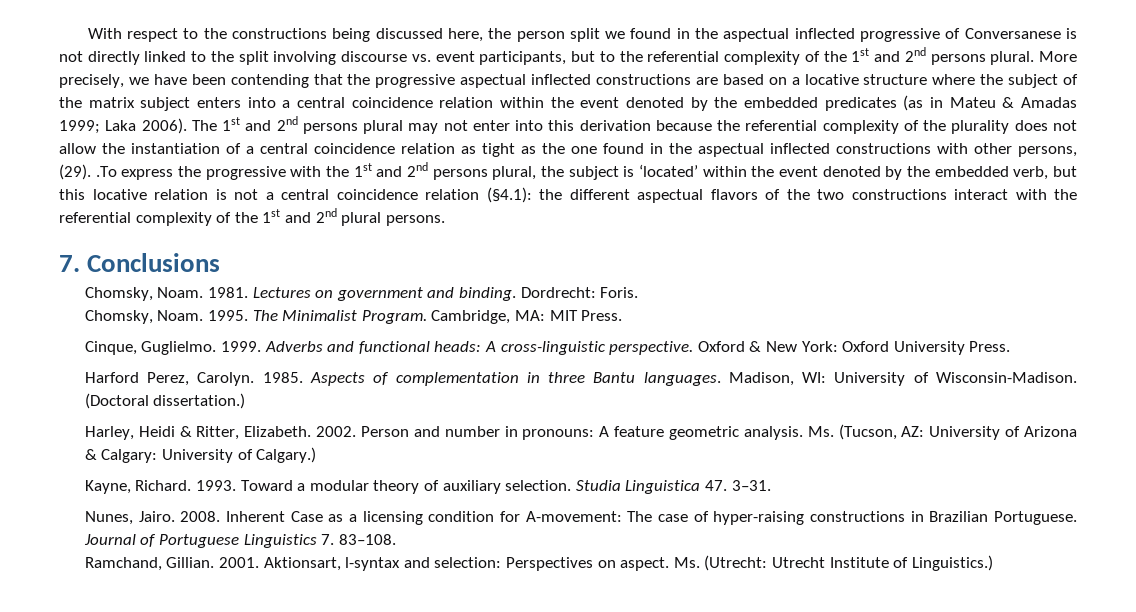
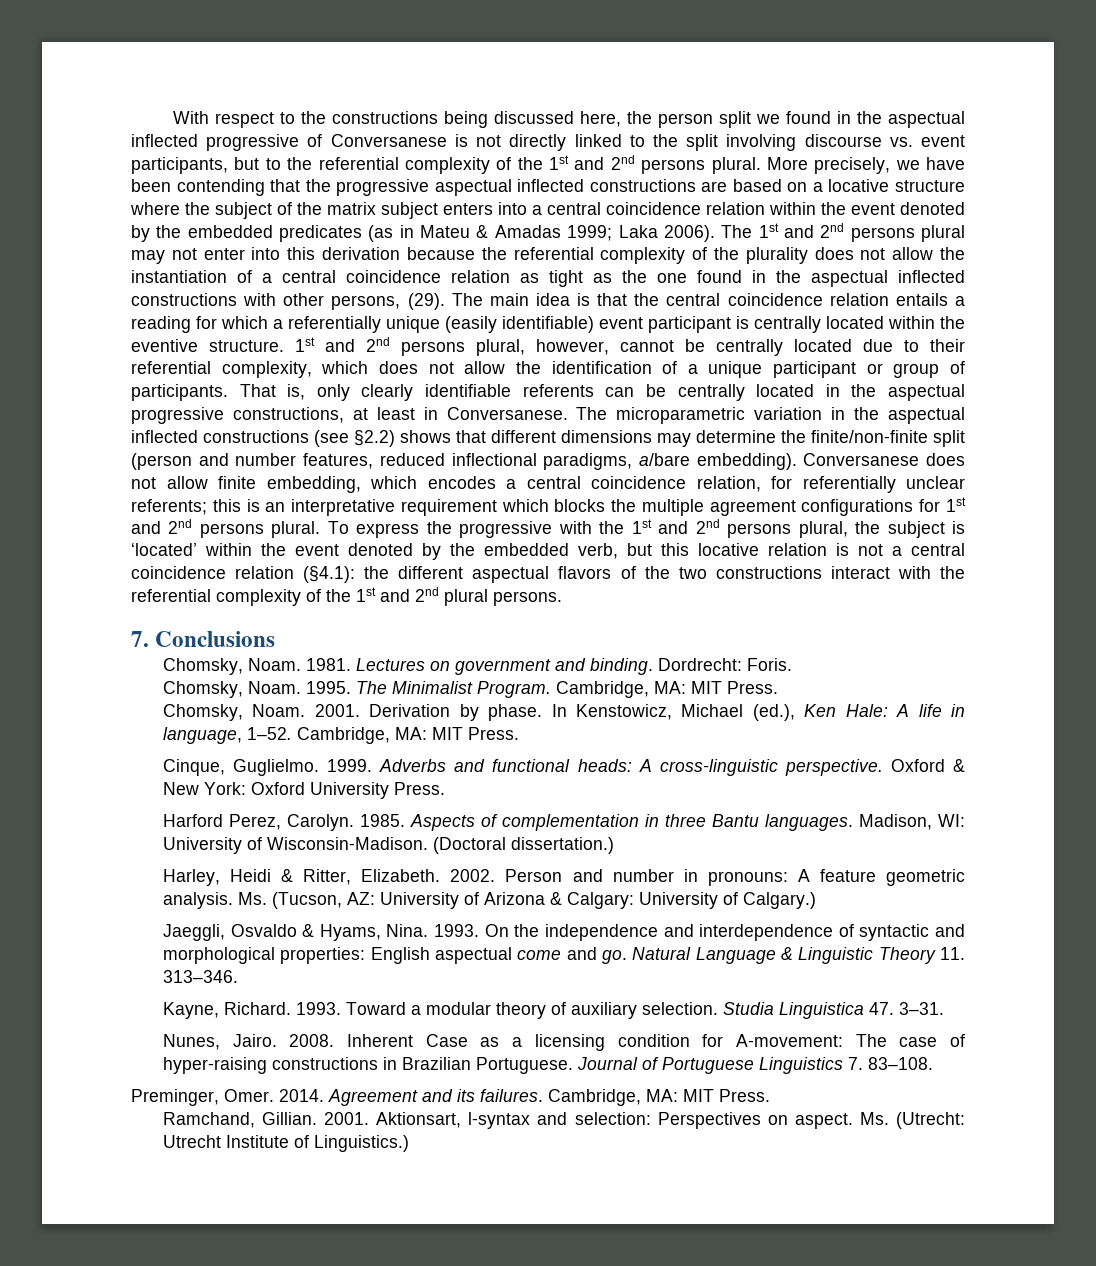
[95,166,117,177] .To -> [451,293,965,306] [131,316,965,333] [131,337,965,356] [131,361,965,378] [131,384,966,401] [131,407,965,424] [131,430,965,447] [131,453,965,470] [131,476,965,493] [131,497,966,516] [131,519,349,538] The main idea is that the central coincidence relation entails a reading for which a referentially unique (easily identifiable) event participant is centrally located within the eventive structure. 1st and 2nd persons plural, however, cannot be centrally located due to their referential complexity, which does not allow the identification of a unique participant or group of participants. That is, only clearly identifiable referents can be centrally located in the aspectual progressive constructions, at least in Conversanese. The microparametric variation in the aspectual inflected constructions (see §2.2) shows that different dimensions may determine the finite/non-finite split (person and number features, reduced inflectional paradigms, a/bare embedding). Conversanese does not allow finite embedding, which encodes a central coincidence relation, for referentially unclear referents; this is an interpretative requirement which blocks the multiple agreement configurations for 1st and 2nd persons plural. To
(623, 315) none -> [163,704,965,721] [163,727,520,744] // Chomsky, Noam. 2001. Derivation by phase. In Kenstowicz, Michael (ed.), Ken Hale: A life in language, 1–52. Cambridge, MA: MIT Press.
(317, 455) none -> [163,924,966,941] [163,947,965,964] [163,970,239,983] // Jaeggli, Osvaldo & Hyams, Nina. 1993. On the independence and interdependence of syntactic and morphological properties: English aspectual come and go. Natural Language & Linguistic Theory 11. 313–346.
(396, 539) none -> [131,1089,770,1106] // Preminger, Omer. 2014. Agreement and its failures. Cambridge, MA: MIT Press.

